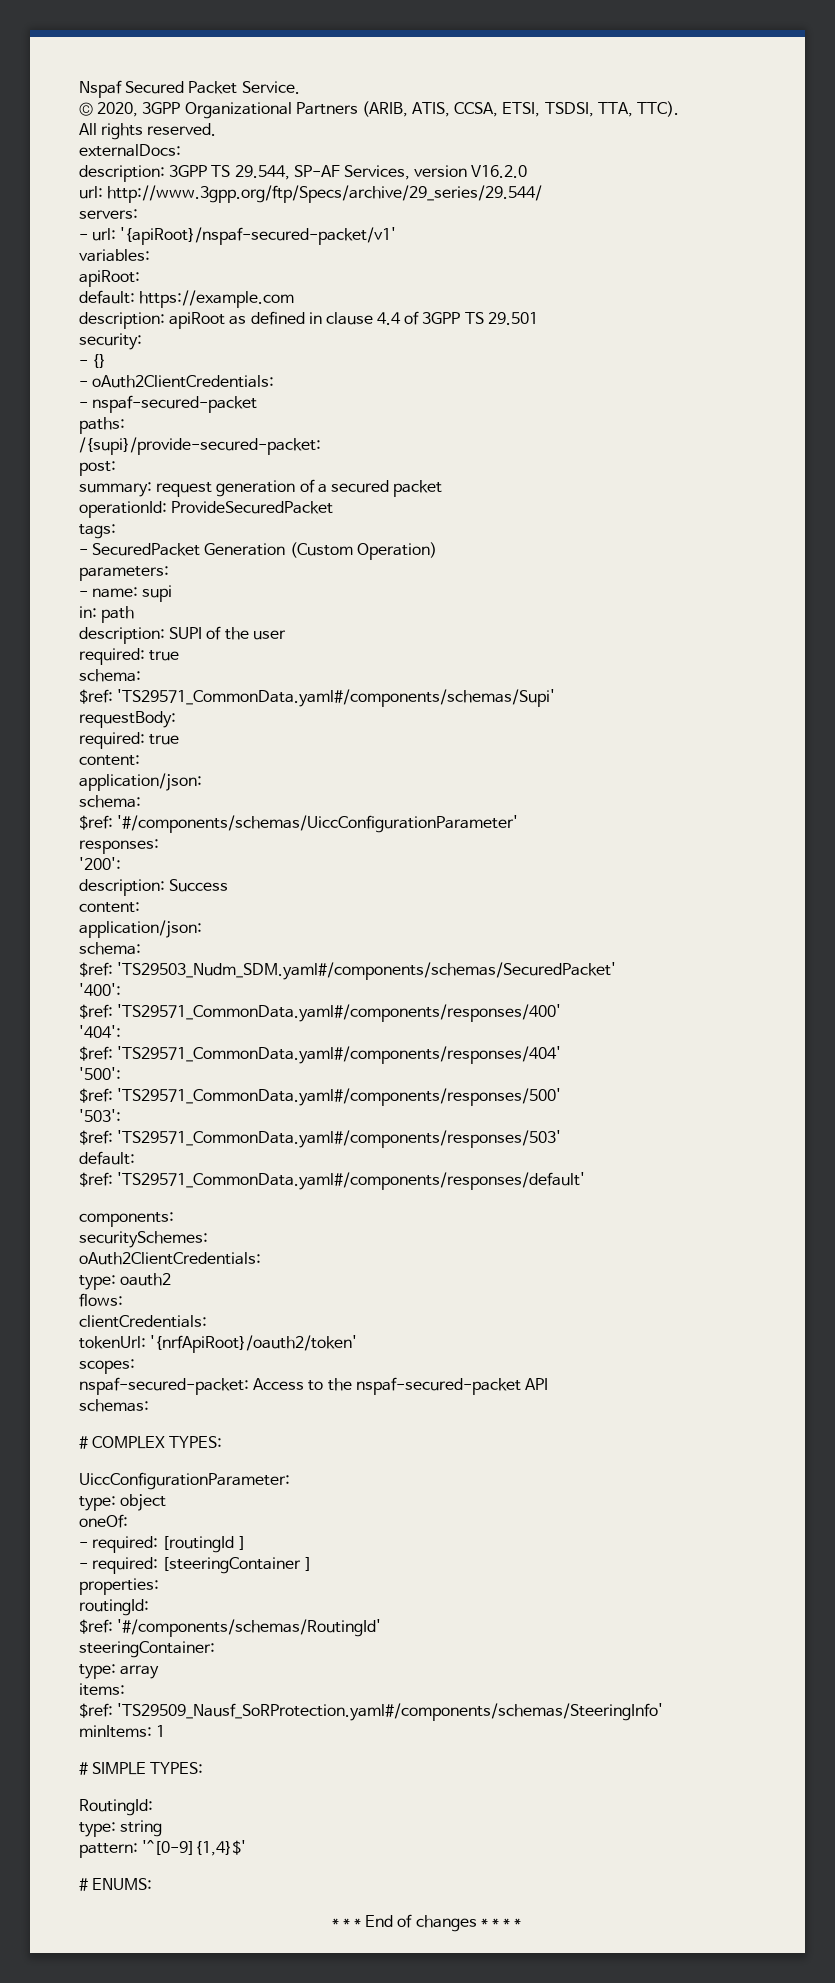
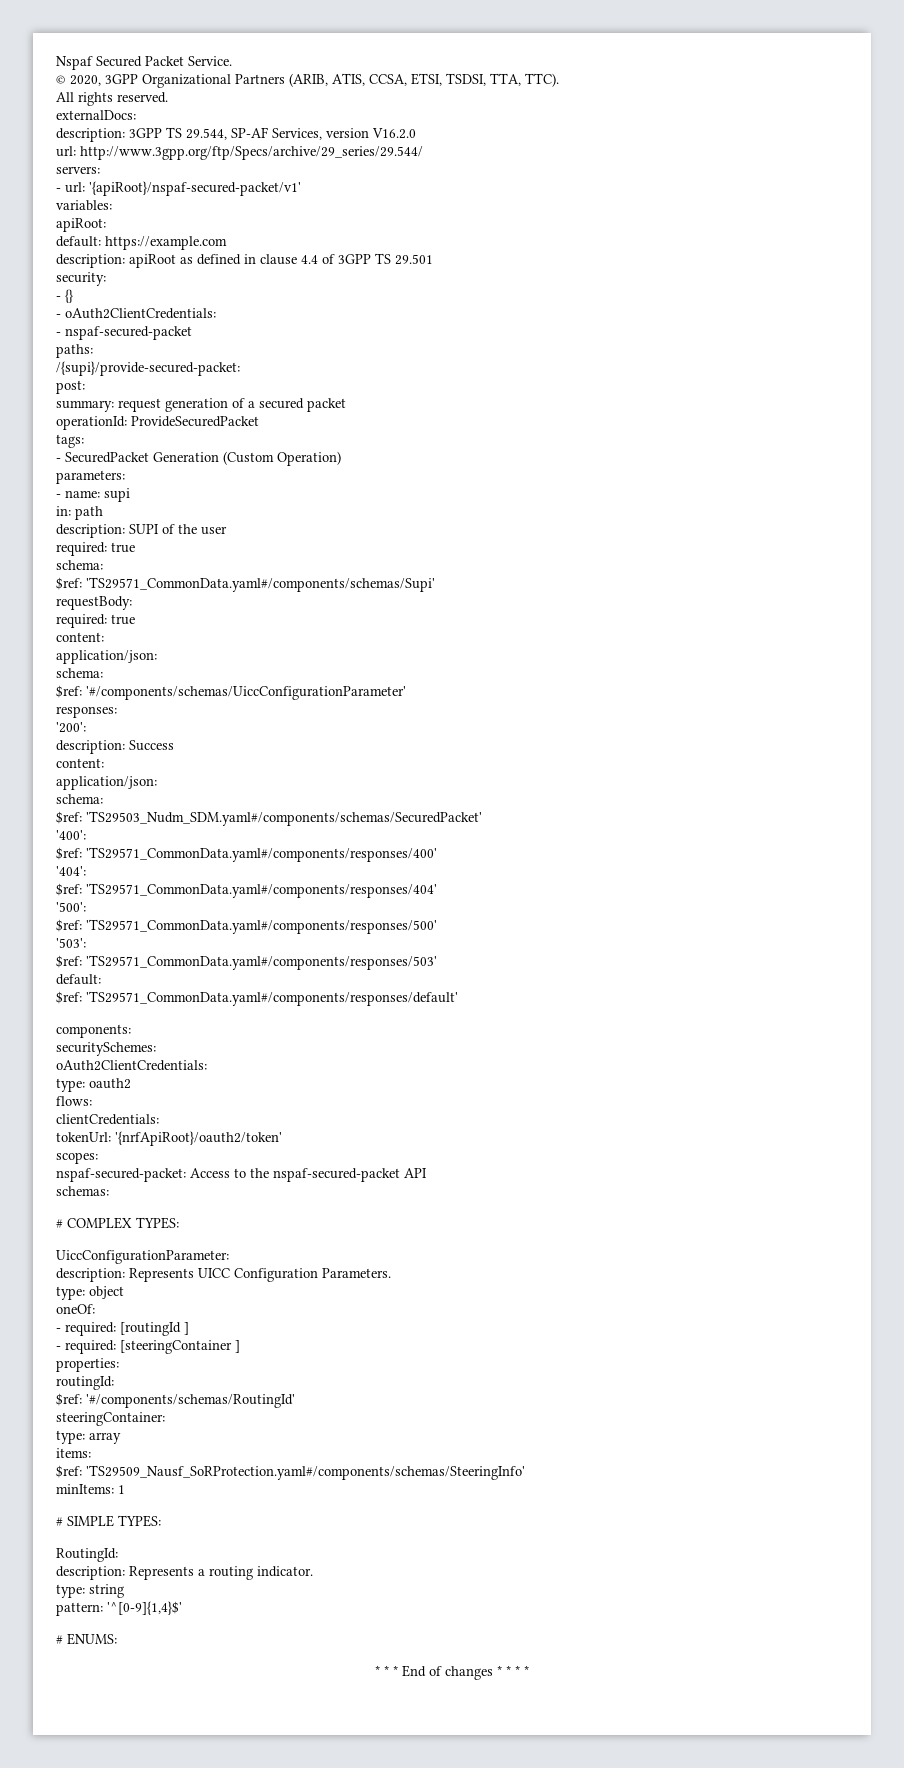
(290, 1481) none -> [56,1268,391,1282] // description: Represents UICC Configuration Parameters.
(153, 1807) none -> [56,1566,313,1580] // description: Represents a routing indicator.

